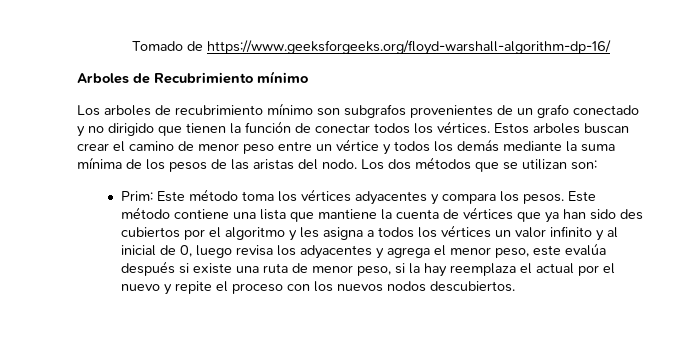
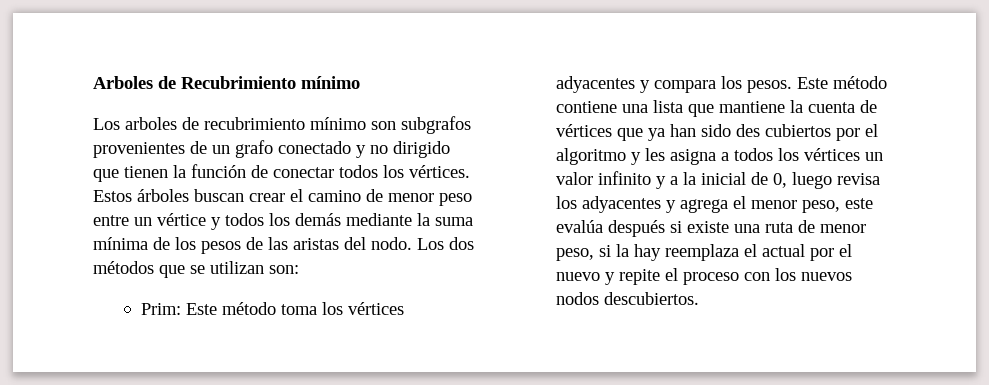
[132,40,612,55] Tomado de https://www.geeksforgeeks.org/floyd-warshall-algorithm-dp-16/ // -> (93, 82) none
[533,123,580,134] arboles -> [137,189,189,202] árboles
[606,227,618,238] al -> [669,172,696,185] a la

